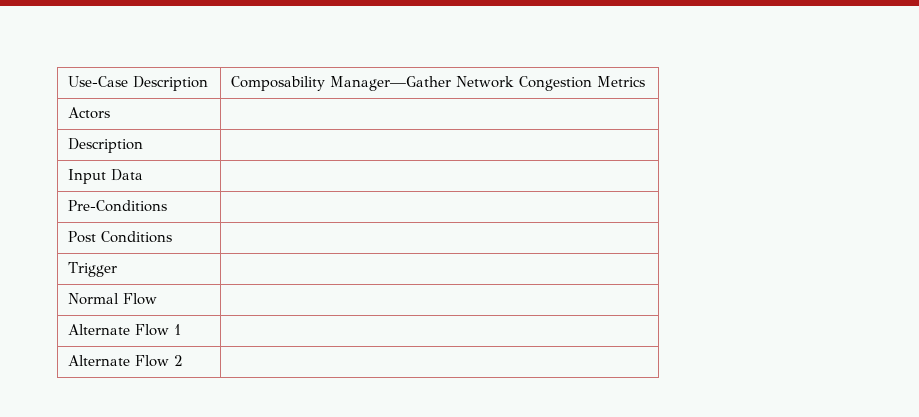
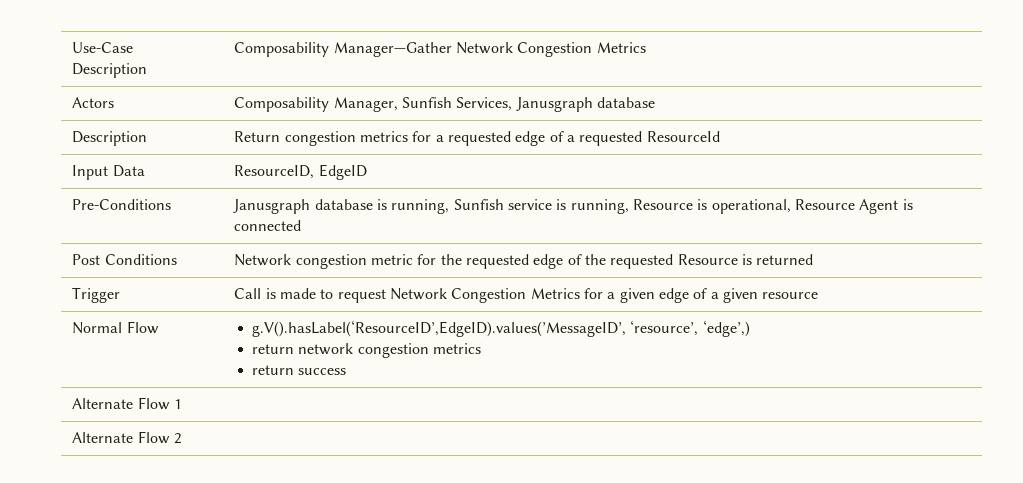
[68,138,144,153] // Description | -> [234,97,655,112] [72,131,148,146] [234,131,720,146] Composability Manager, Sunfish Services, Janusgraph database // Description | Return congestion metrics for a requested edge of a requested ResourceId
(144, 175) none -> [234,164,367,180] ResourceID, EdgeID
[68,231,173,243] [68,262,118,277] [68,293,158,305] // Post Conditions | // Trigger | // Normal Flow | -> [233,199,913,214] [234,220,302,231] [72,254,177,265] [234,254,814,269] [72,287,121,303] [234,288,819,303] [72,321,159,334] [251,320,750,337] [251,343,481,358] [251,365,347,375] Janusgraph database is running, Sunfish service is running, Resource is operational, Resource Agent is connected // Post Conditions | Network congestion metric for the requested edge of the requested Resource is returned // Trigger | Call is made to request Network Congestion Metrics for a given edge of a given resource // Normal Flow | g.V().hasLabel(‘ResourceID’,EdgeID).values(’MessageID’, ‘resource’, ‘edge’,) // return network congestion metrics // return success

